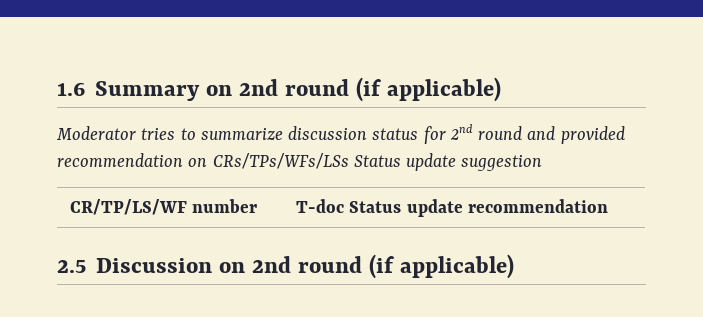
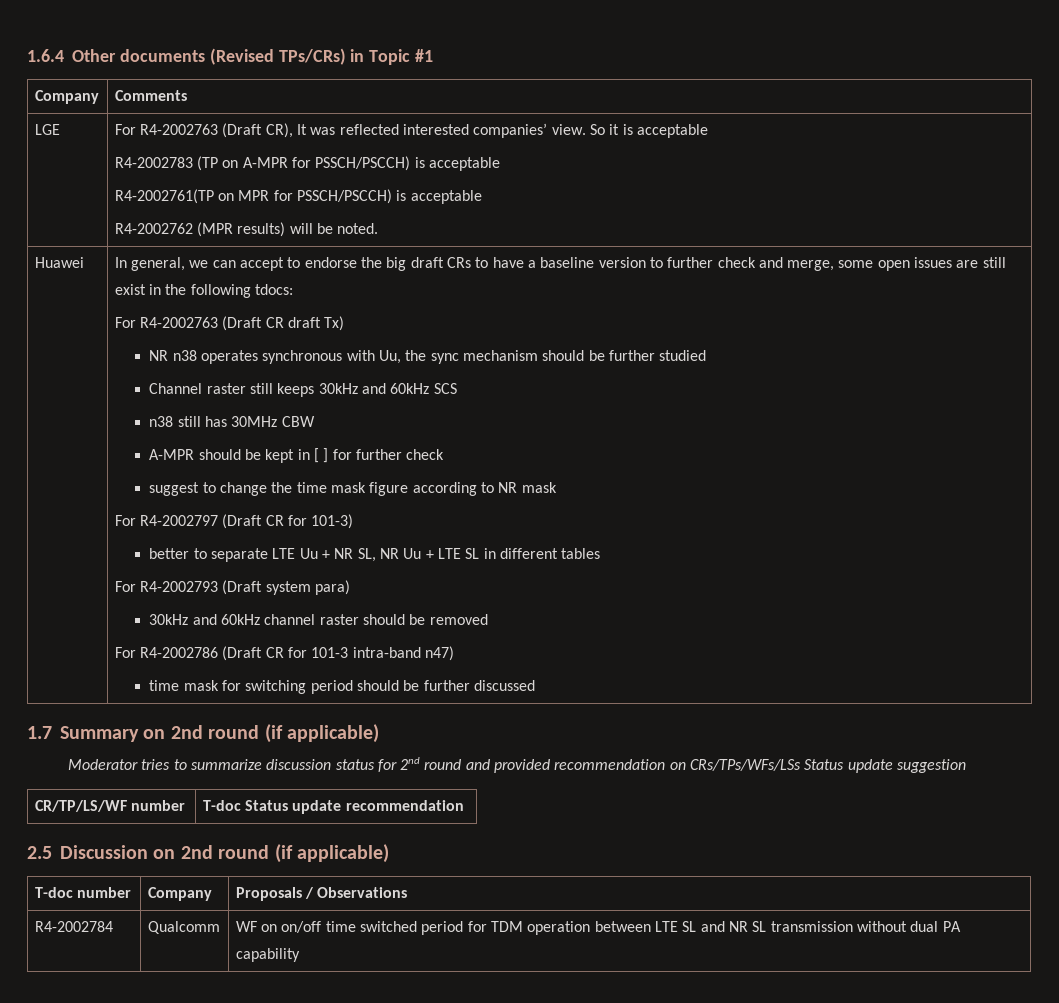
[57,82,85,96] 1.6 -> [27,48,434,65] [34,90,99,104] [114,90,187,101] [34,124,60,135] [114,123,708,138] [114,156,500,171] [114,189,482,204] [114,222,379,237] [34,257,84,268] [114,257,1006,271] [114,284,294,298] [114,316,345,331] [149,350,707,364] [149,383,457,397] [149,416,315,427] [149,448,445,463] [149,482,557,496] [114,514,354,529] [149,548,601,562] [114,580,351,595] [149,614,488,625] [114,646,454,661] [149,680,535,694] [27,726,52,739] 1.6.4 Other documents (Revised TPs/CRs) in Topic #1 // Company | Comments // LGE | For R4-2002763 (Draft CR), It was reflected interested companies’ view. So it is acceptable // R4-2002783 (TP on A-MPR for PSSCH/PSCCH) is acceptable // R4-2002761(TP on MPR for PSSCH/PSCCH) is acceptable // R4-2002762 (MPR results) will be noted. // Huawei | In general, we can accept to endorse the big draft CRs to have a baseline version to further check and merge, some open issues are still exist in the following tdocs: // For R4-2002763 (Draft CR draft Tx) // NR n38 operates synchronous with Uu, the sync mechanism should be further studied // Channel raster still keeps 30kHz and 60kHz SCS // n38 still has 30MHz CBW // A-MPR should be kept in [ ] for further check // suggest to change the time mask figure according to NR mask // For R4-2002797 (Draft CR for 101-3) // better to separate LTE Uu + NR SL, NR Uu + LTE SL in different tables // For R4-2002793 (Draft system para) // 30kHz and 60kHz channel raster should be removed // For R4-2002786 (Draft CR for 101-3 intra-band n47) // time mask for switching period should be further discussed // 1.7
(514, 266) none -> [34,887,132,898] [147,887,212,901] [235,887,408,901] [34,921,113,932] [147,921,220,934] [235,921,961,935] [235,948,300,962] // T-doc number | Company | Proposals / Observations // R4-2002784 | Qualcomm | WF on on/off time switched period for TDM operation between LTE SL and NR SL transmission without dual PA capability

